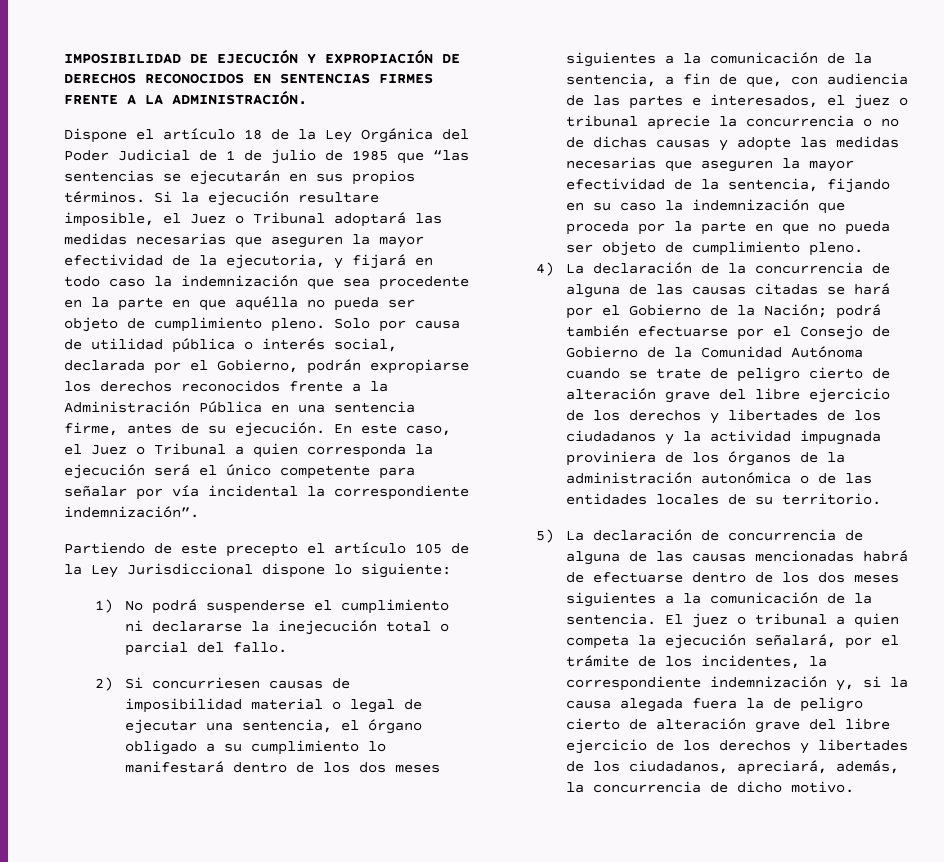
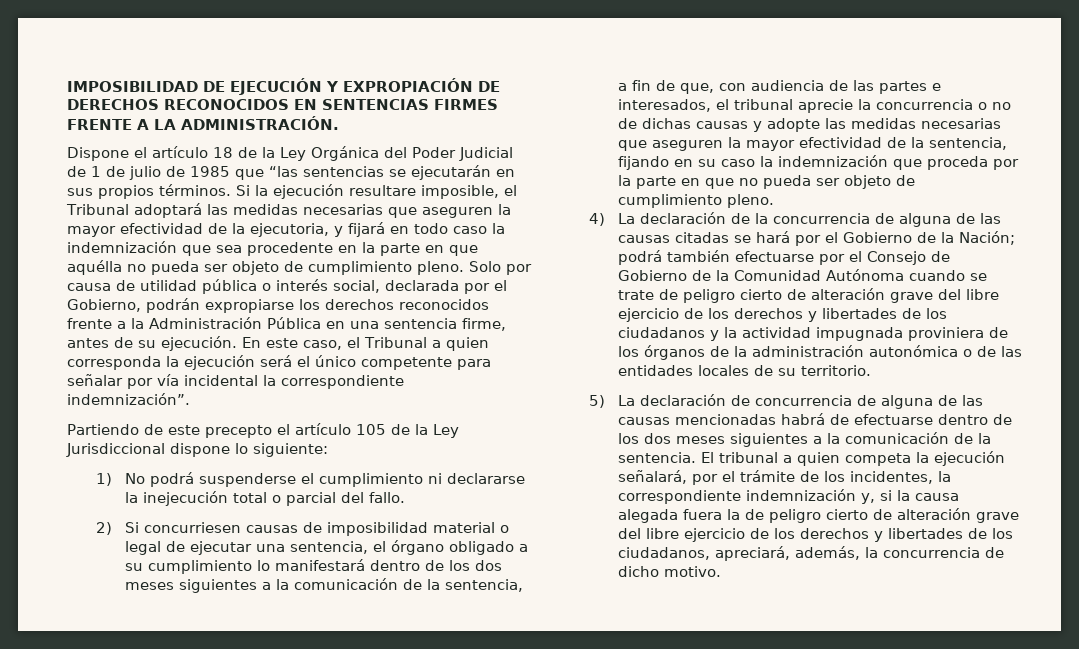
[190,214,244,224] Juez o -> (517, 190) none
[91,445,145,455] Juez o -> (360, 342) none
[854,94,909,109] juez o -> (730, 104) none
[692,613,747,628] juez o -> (715, 457) none

